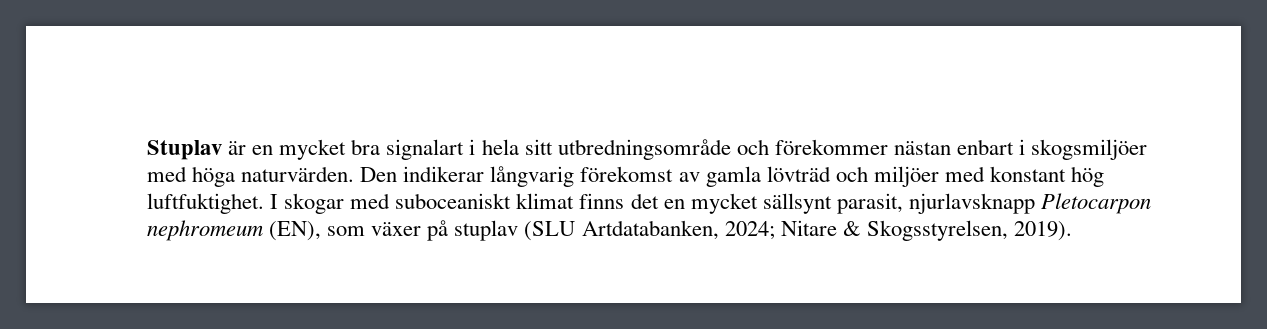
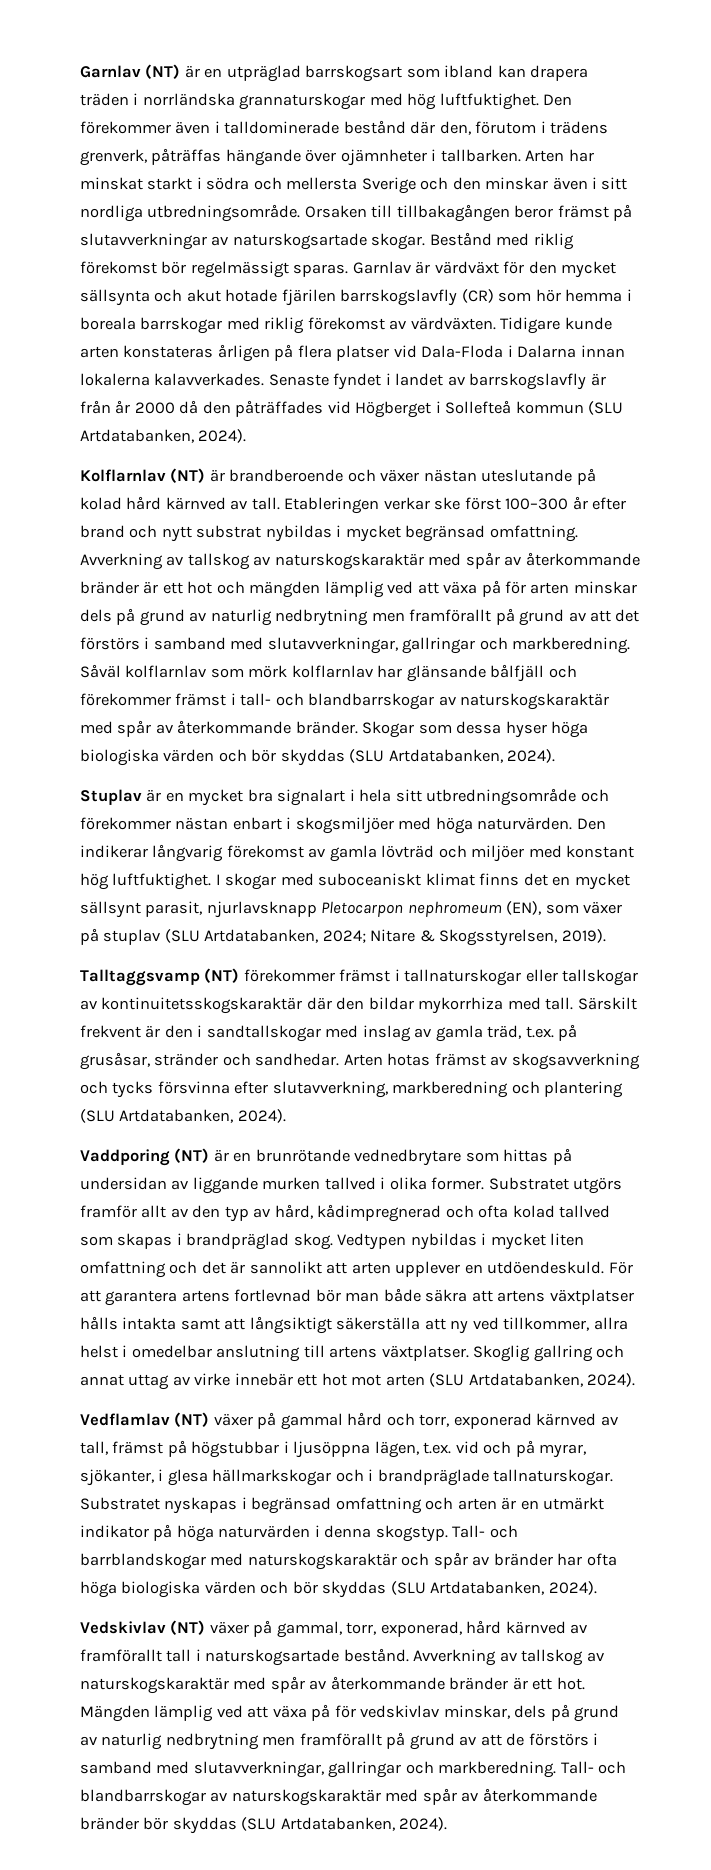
(147, 150) none -> [80,64,589,82] [80,93,573,110] [80,120,609,135] [80,148,594,166] [80,177,628,194] [80,204,633,222] [80,232,574,250] [80,261,617,278] [80,289,632,306] [80,317,612,334] [80,344,625,362] [80,373,606,390] [80,400,624,418] [80,429,247,443] [80,468,596,485] [80,496,627,514] [80,525,578,542] [80,552,640,570] [80,580,637,598] [80,608,640,626] [80,637,631,654] [80,664,577,682] [80,693,610,710] [80,720,589,738] [80,749,556,766] Garnlav (NT) är en utpräglad barrskogsart som ibland kan drapera träden i norrländska grannaturskogar med hög luftfuktighet. Den förekommer även i talldominerade bestånd där den, förutom i trädens grenverk, påträffas hängande över ojämnheter i tallbarken. Arten har minskat starkt i södra och mellersta Sverige och den minskar även i sitt nordliga utbredningsområde. Orsaken till tillbakagången beror främst på slutavverkningar av naturskogsartade skogar. Bestånd med riklig förekomst bör regelmässigt sparas. Garnlav är värdväxt för den mycket sällsynta och akut hotade fjärilen barrskogslavfly (CR) som hör hemma i boreala barrskogar med riklig förekomst av värdväxten. Tidigare kunde arten konstateras årligen på flera platser vid Dala-Floda i Dalarna innan lokalerna kalavverkades. Senaste fyndet i landet av barrskogslavfly är från år 2000 då den påträffades vid Högberget i Sollefteå kommun (SLU Artdatabanken, 2024). // Kolflarnlav (NT) är brandberoende och växer nästan uteslutande på kolad hård kärnved av tall. Etableringen verkar ske först 100–300 år efter brand och nytt substrat nybildas i mycket begränsad omfattning. Avverkning av tallskog av naturskogskaraktär med spår av återkommande bränder är ett hot och mängden lämplig ved att växa på för arten minskar dels på grund av naturlig nedbrytning men framförallt på grund av att det förstörs i samband med slutavverkningar, gallringar och markberedning. Såväl kolflarnlav som mörk kolflarnlav har glänsande bålfjäll och förekommer främst i tall- och blandbarrskogar av naturskogskaraktär med spår av återkommande bränder. Skogar som dessa hyser höga biologiska värden och bör skyddas (SLU Artdatabanken, 2024). //
(1072, 231) none -> [80,968,639,986] [80,997,637,1014] [80,1024,578,1042] [80,1052,640,1070] [80,1081,624,1098] [80,1109,286,1123] [80,1148,572,1166] [80,1177,623,1194] [80,1204,611,1222] [80,1233,585,1250] [80,1261,633,1278] [80,1288,634,1306] [80,1316,628,1334] [80,1345,625,1362] [80,1373,636,1390] [80,1412,618,1430] [80,1440,587,1458] [80,1469,614,1486] [80,1497,605,1514] [80,1524,518,1542] [80,1552,617,1570] [80,1581,597,1598] [80,1620,588,1638] [80,1648,604,1666] [80,1676,585,1694] [80,1704,620,1722] [80,1732,599,1750] [80,1761,627,1778] [80,1788,597,1806] [80,1817,448,1834] // Talltaggsvamp (NT) förekommer främst i tallnaturskogar eller tallskogar av kontinuitetsskogskaraktär där den bildar mykorrhiza med tall. Särskilt frekvent är den i sandtallskogar med inslag av gamla träd, t.ex. på grusåsar, stränder och sandhedar. Arten hotas främst av skogsavverkning och tycks försvinna efter slutavverkning, markberedning och plantering (SLU Artdatabanken, 2024). // Vaddporing (NT) är en brunrötande vednedbrytare som hittas på undersidan av liggande murken tallved i olika former. Substratet utgörs framför allt av den typ av hård, kådimpregnerad och ofta kolad tallved som skapas i brandpräglad skog. Vedtypen nybildas i mycket liten omfattning och det är sannolikt att arten upplever en utdöendeskuld. För att garantera artens fortlevnad bör man både säkra att artens växtplatser hålls intakta samt att långsiktigt säkerställa att ny ved tillkommer, allra helst i omedelbar anslutning till artens växtplatser. Skoglig gallring och annat uttag av virke innebär ett hot mot arten (SLU Artdatabanken, 2024). // Vedflamlav (NT) växer på gammal hård och torr, exponerad kärnved av tall, främst på högstubbar i ljusöppna lägen, t.ex. vid och på myrar, sjökanter, i glesa hällmarkskogar och i brandpräglade tallnaturskogar. Substratet nyskapas i begränsad omfattning och arten är en utmärkt indikator på höga naturvärden i denna skogstyp. Tall- och barrblandskogar med naturskogskaraktär och spår av bränder har ofta höga biologiska värden och bör skyddas (SLU Artdatabanken, 2024). // Vedskivlav (NT) växer på gammal, torr, exponerad, hård kärnved av framförallt tall i naturskogsartade bestånd. Avverkning av tallskog av naturskogskaraktär med spår av återkommande bränder är ett hot. Mängden lämplig ved att växa på för vedskivlav minskar, dels på grund av naturlig nedbrytning men framförallt på grund av att de förstörs i samband med slutavverkningar, gallringar och markberedning. Tall- och blandbarrskogar av naturskogskaraktär med spår av återkommande bränder bör skyddas (SLU Artdatabanken, 2024).

